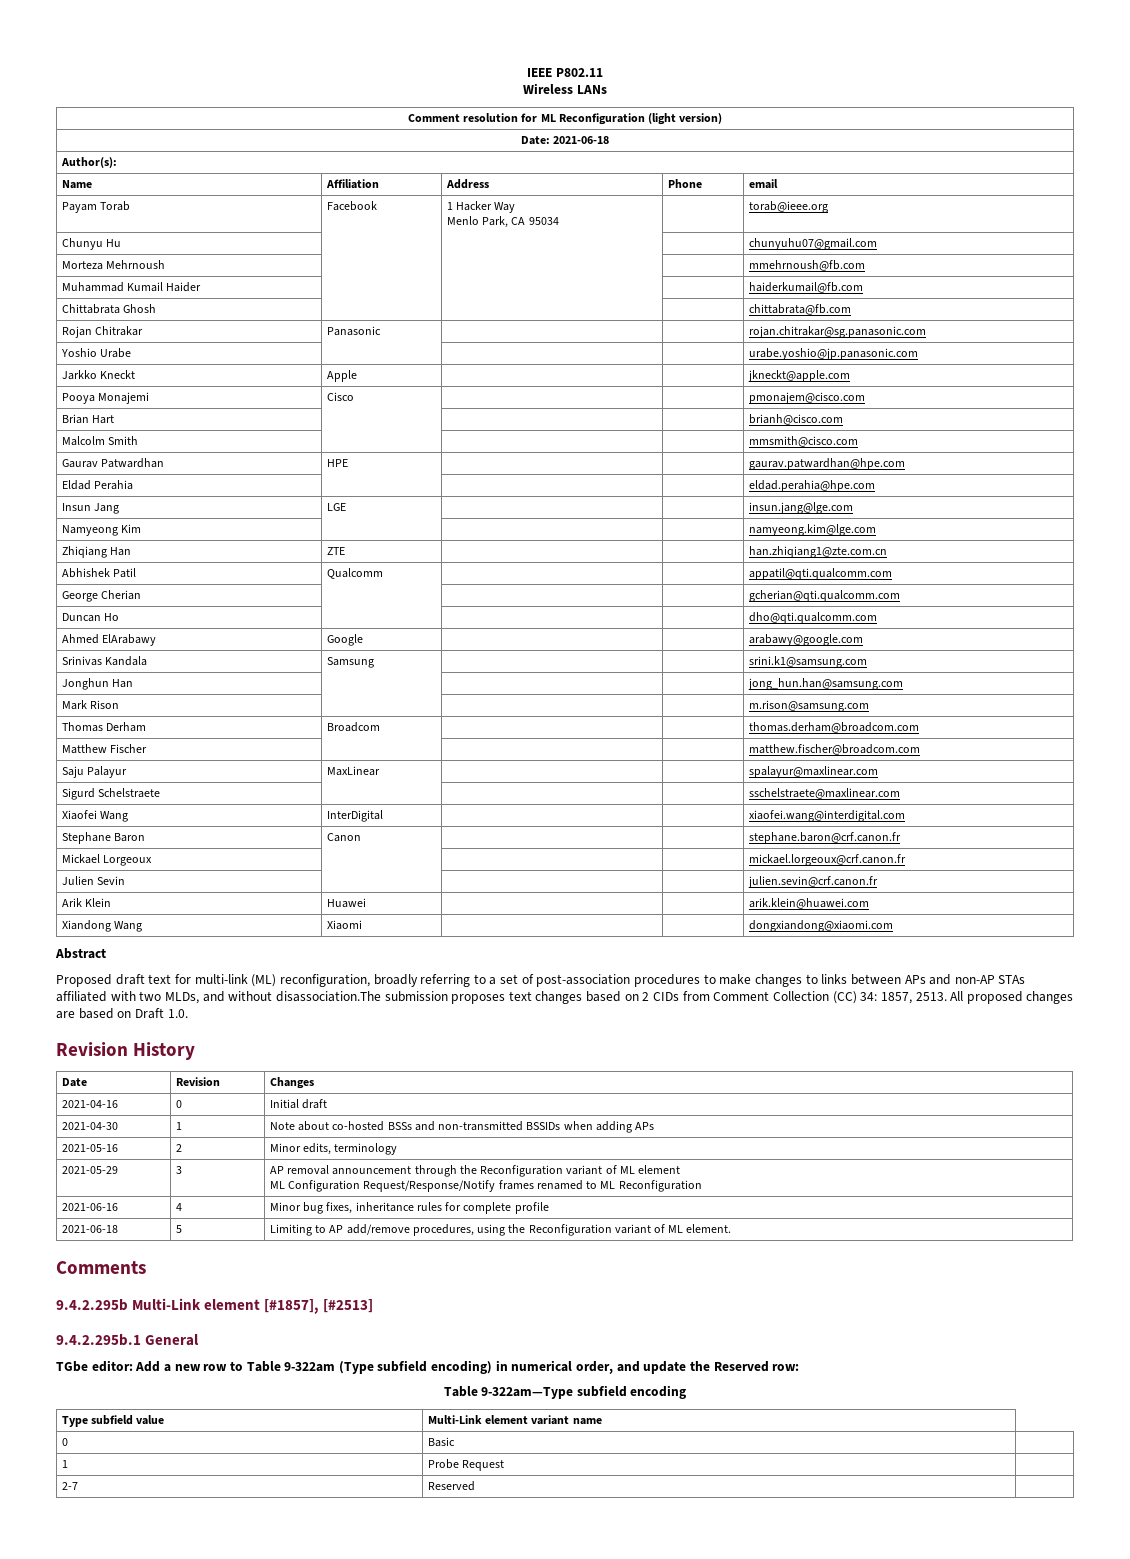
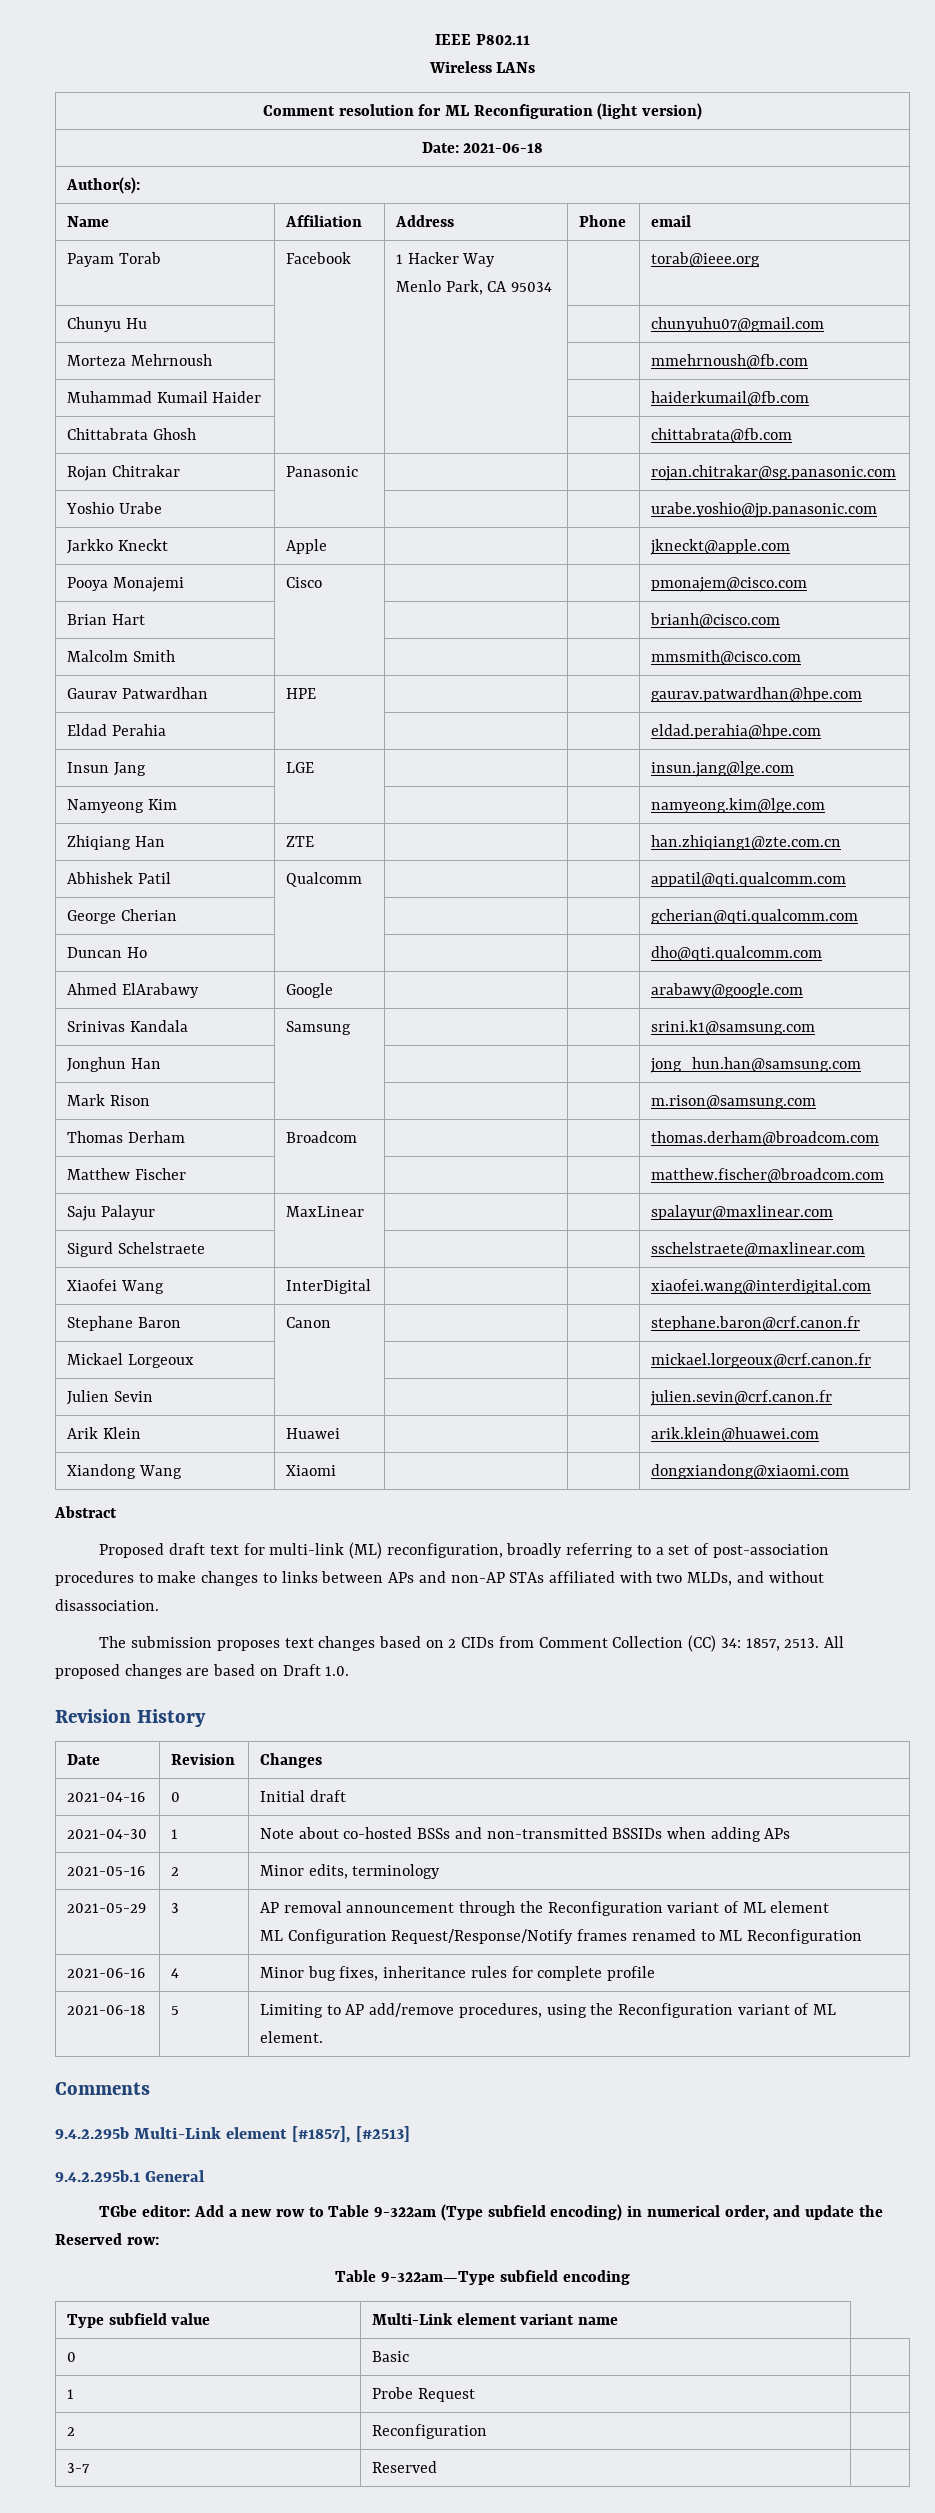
[275,991,381,1002] disassociation.The -> [55,1599,159,1611] [99,1636,127,1648] disassociation. // The
[61,1482,78,1490] 2-7 -> [66,2427,75,2436] [371,2424,487,2439] [66,2463,90,2473] 2 | Reconfiguration | // 3-7

